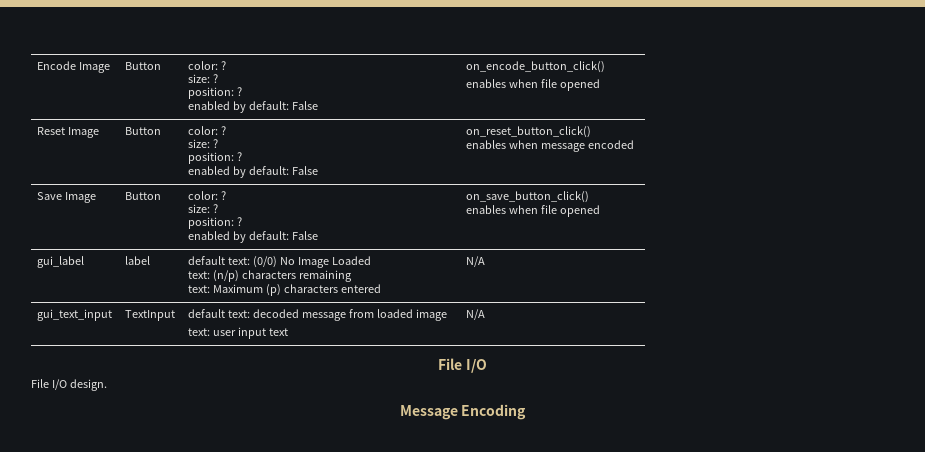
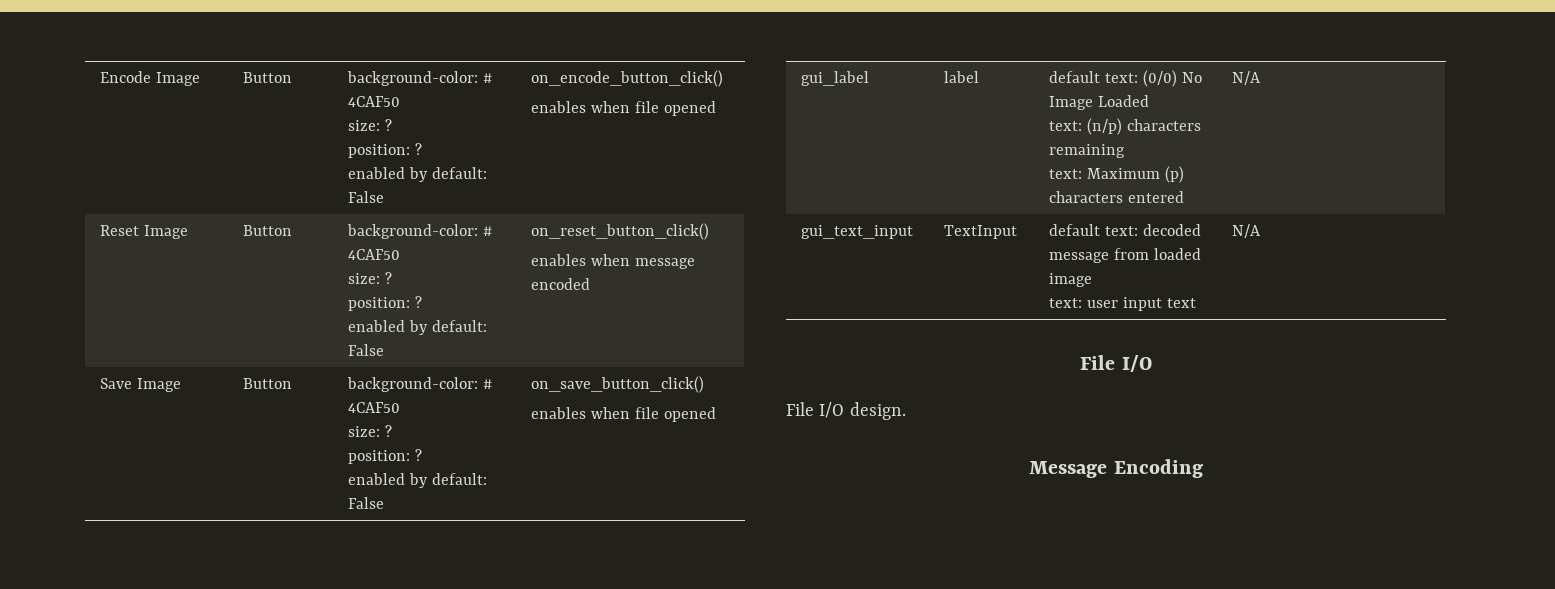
[188,61,227,70] color: ? -> [347,71,493,86] [348,96,401,107] background-color: # 4CAF50
[188,126,227,135] color: ? -> [347,224,493,239] [348,249,401,260] background-color: # 4CAF50
[188,191,227,200] color: ? -> [347,377,493,392] [348,402,401,413] background-color: # 4CAF50

